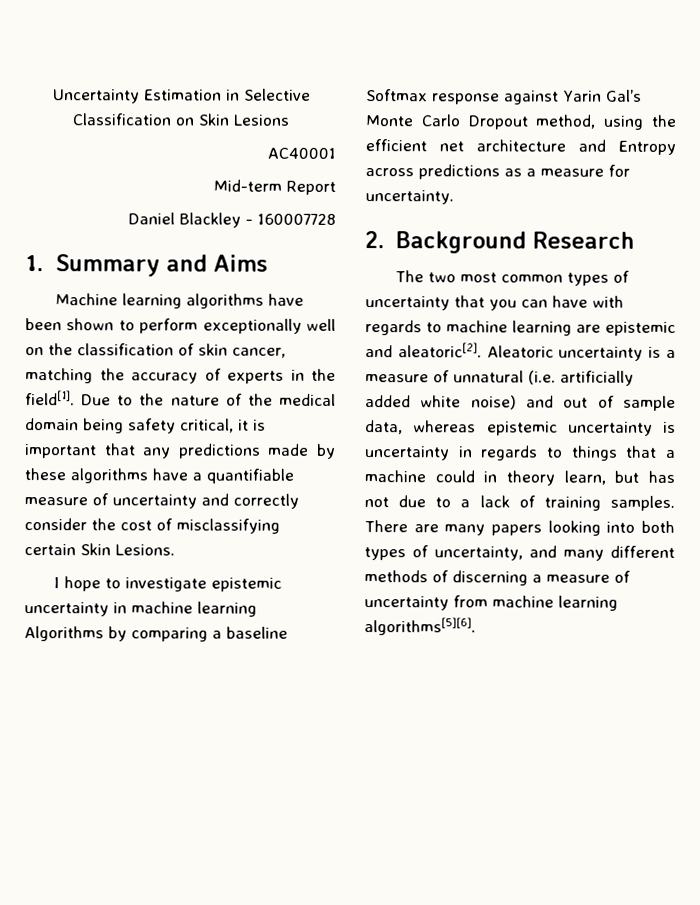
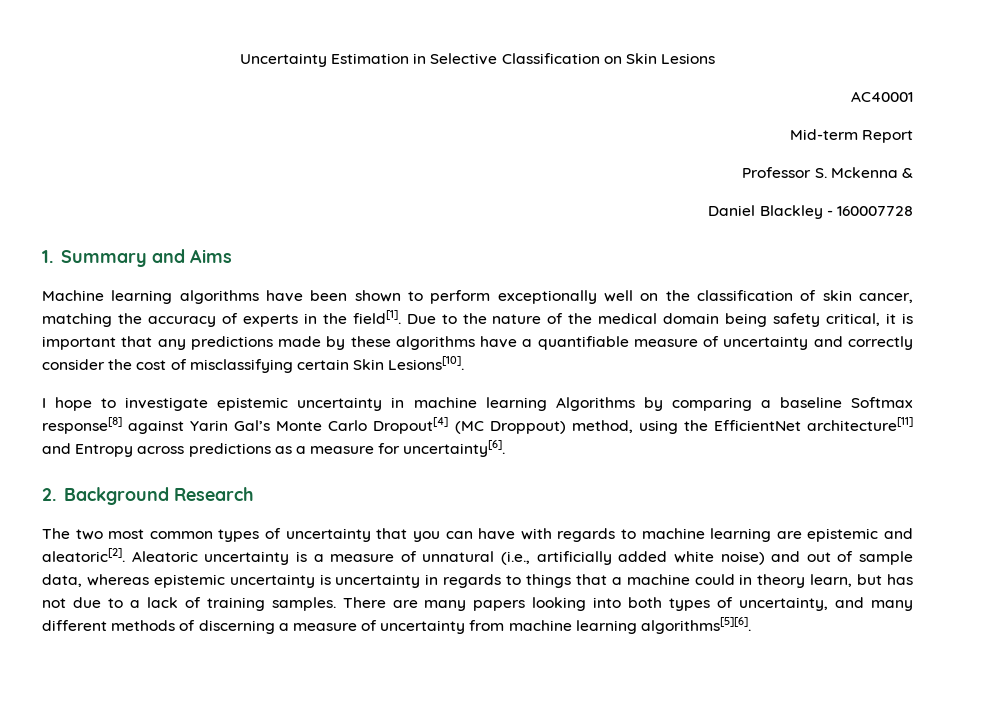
(336, 187) none -> [742,167,913,178] // Professor S. Mckenna &
[115,544,175,556] Lesions. -> [388,356,465,370] Lesions[10].
[432,93,500,105] response -> [42,417,122,434] response[8]
[467,114,677,130] [365,139,566,152] Dropout method, using the efficient net architecture -> [373,417,914,434] Dropout[4] (MC Droppout) method, using the EfficientNet architecture[11]
[365,190,454,205] uncertainty. -> [403,440,506,457] uncertainty[6].
[528,370,556,385] (i.e. -> [501,551,530,565] (i.e.,

